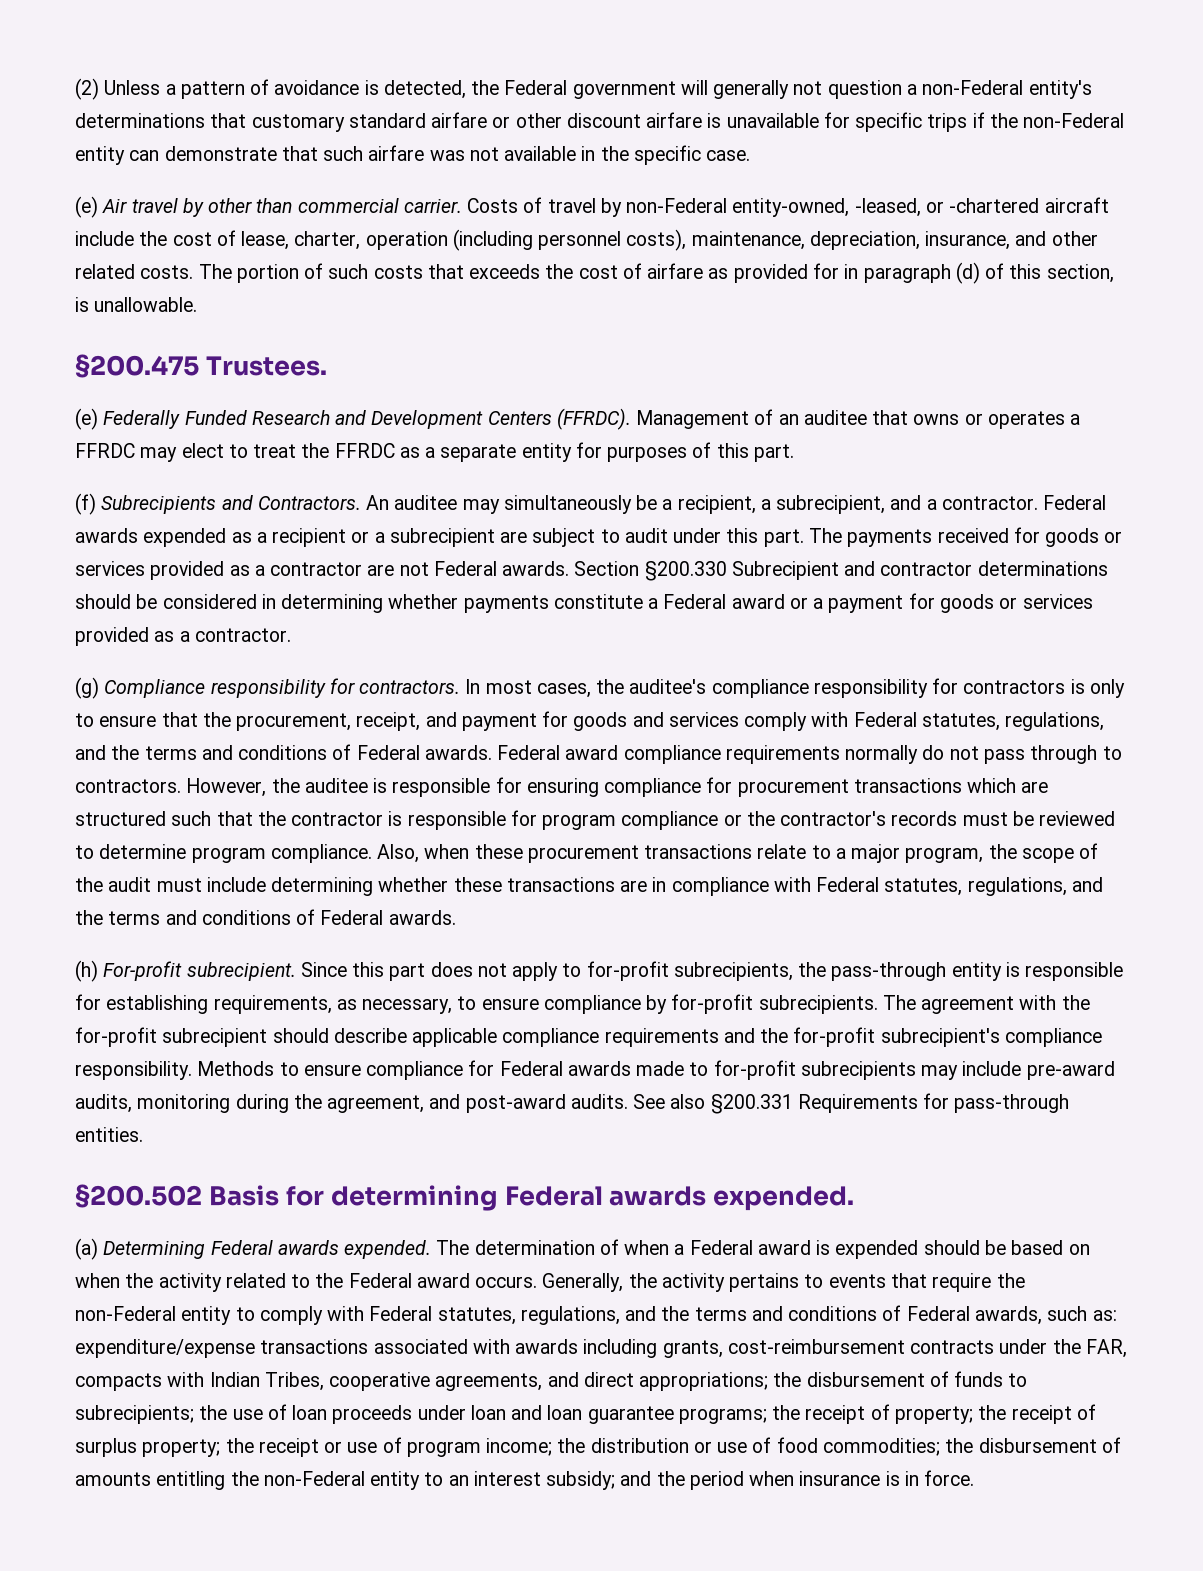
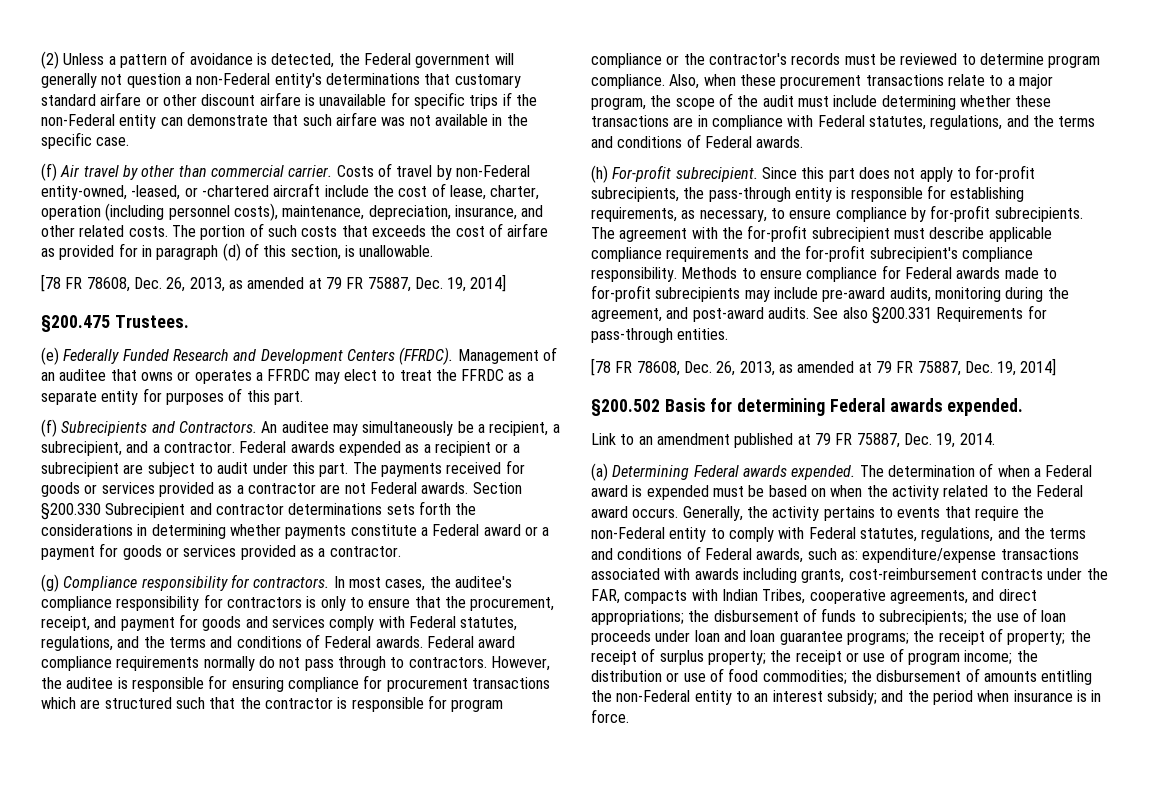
[75,196,98,218] (e) -> [41,163,57,181] (f)
(198, 304) none -> [41,274,507,292] // [78 FR 78608, Dec. 26, 2013, as amended at 79 FR 75887, Dec. 19, 2014]
[75,594,257,609] should be considered -> [386,501,477,515] [41,524,133,536] sets forth the considerations
[272,1028,329,1043] should -> [893,228,925,239] must
(143, 1134) none -> [591,358,1057,376] // [78 FR 78608, Dec. 26, 2013, as amended at 79 FR 75887, Dec. 19, 2014]
(855, 1198) none -> [591,433,995,448] // Link to an amendment published at 79 FR 75887, Dec. 19, 2014.
[923,1240,980,1255] should -> [712,486,744,497] must

